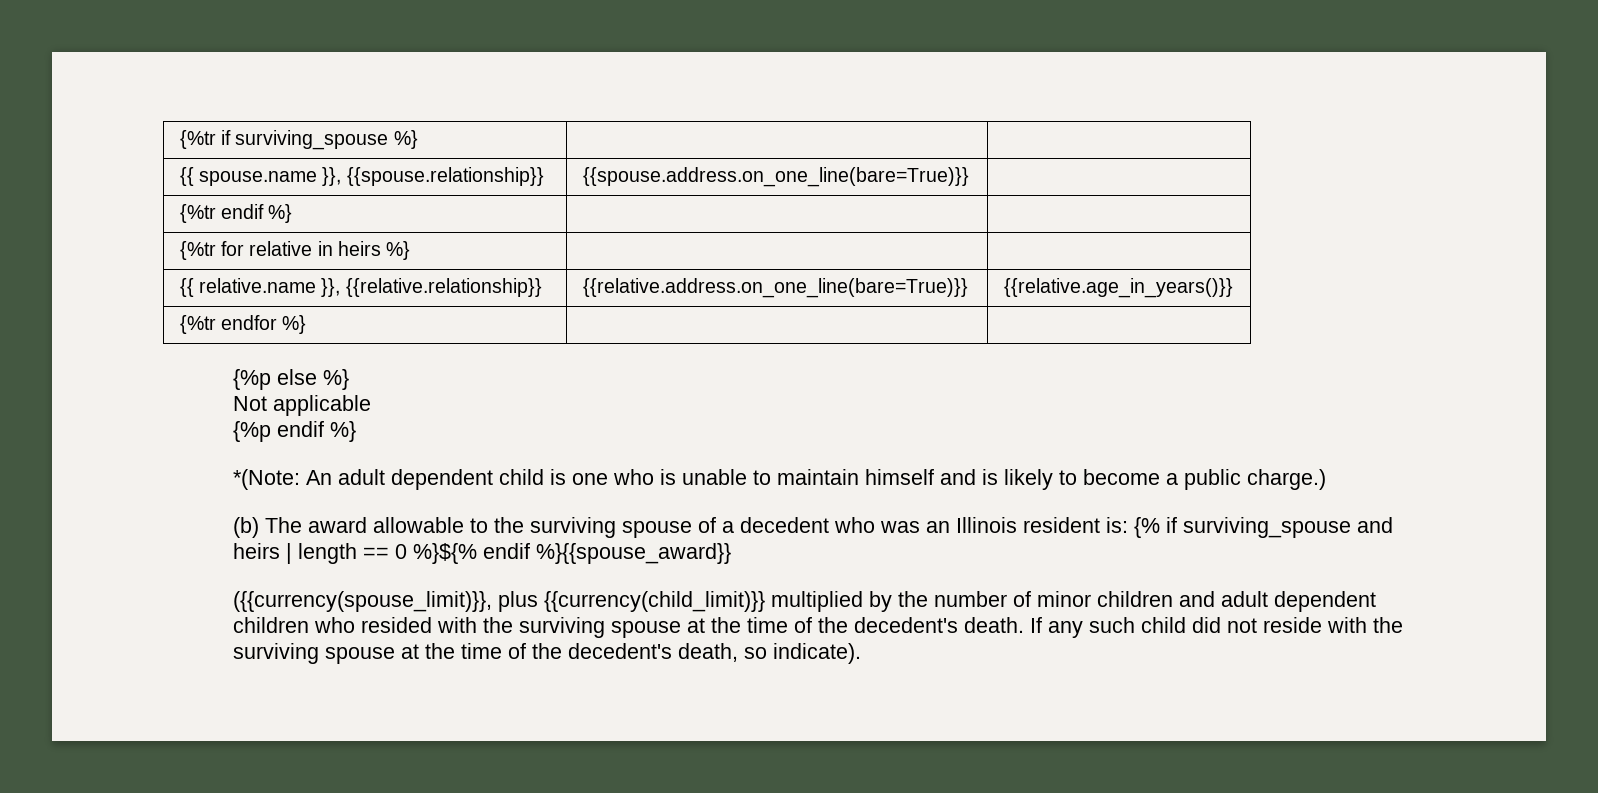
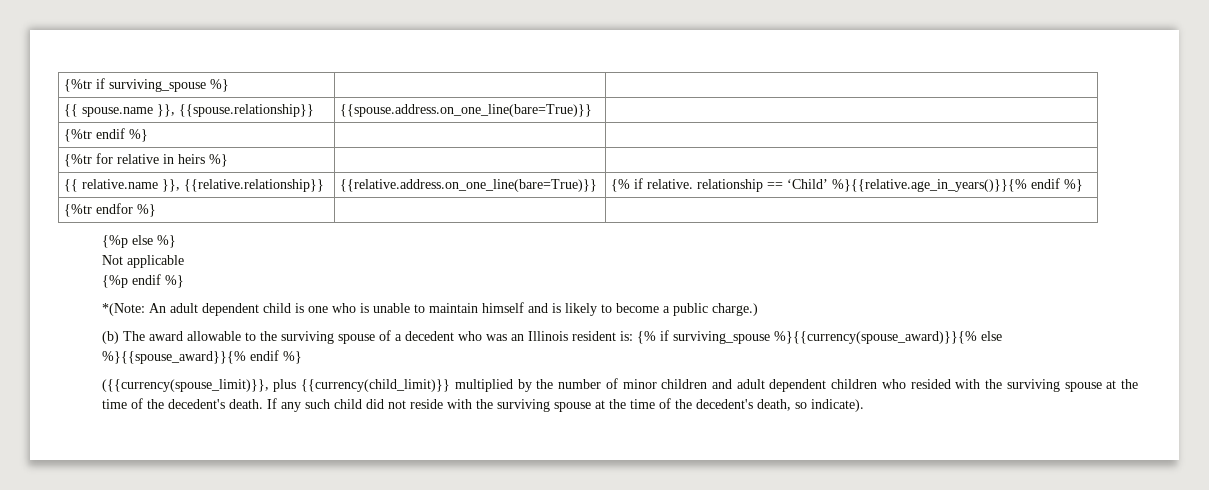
[1003,278,1233,298] {{relative.age_in_years()}} -> [611,178,1084,192] {% if relative. relationship == ‘Child’ %}{{relative.age_in_years()}}{% endif %}
[1356,517,1393,533] [232,543,731,564] and heirs | length == 0 %}${% endif %}{{spouse_award}} -> [773,331,1002,344] [101,350,302,364] %}{{currency(spouse_award)}}{% else %}{{spouse_award}}{% endif %}

